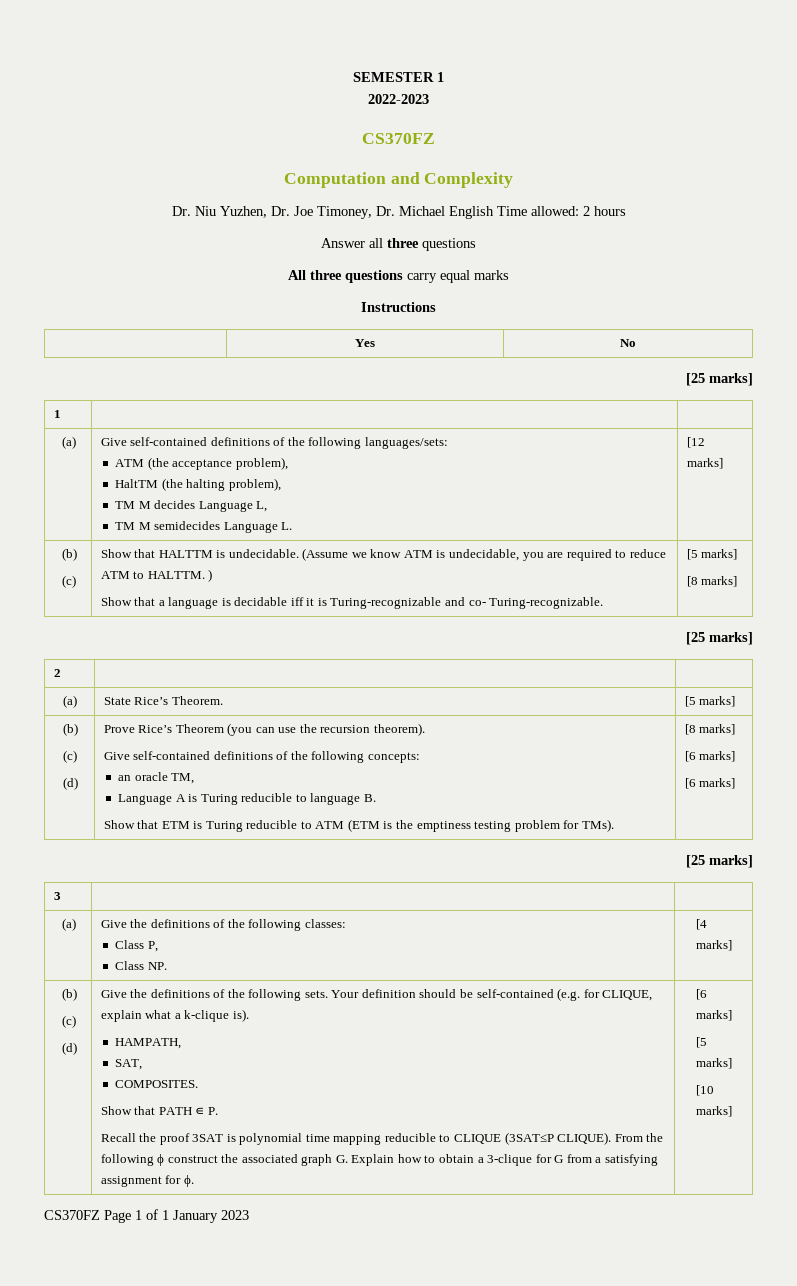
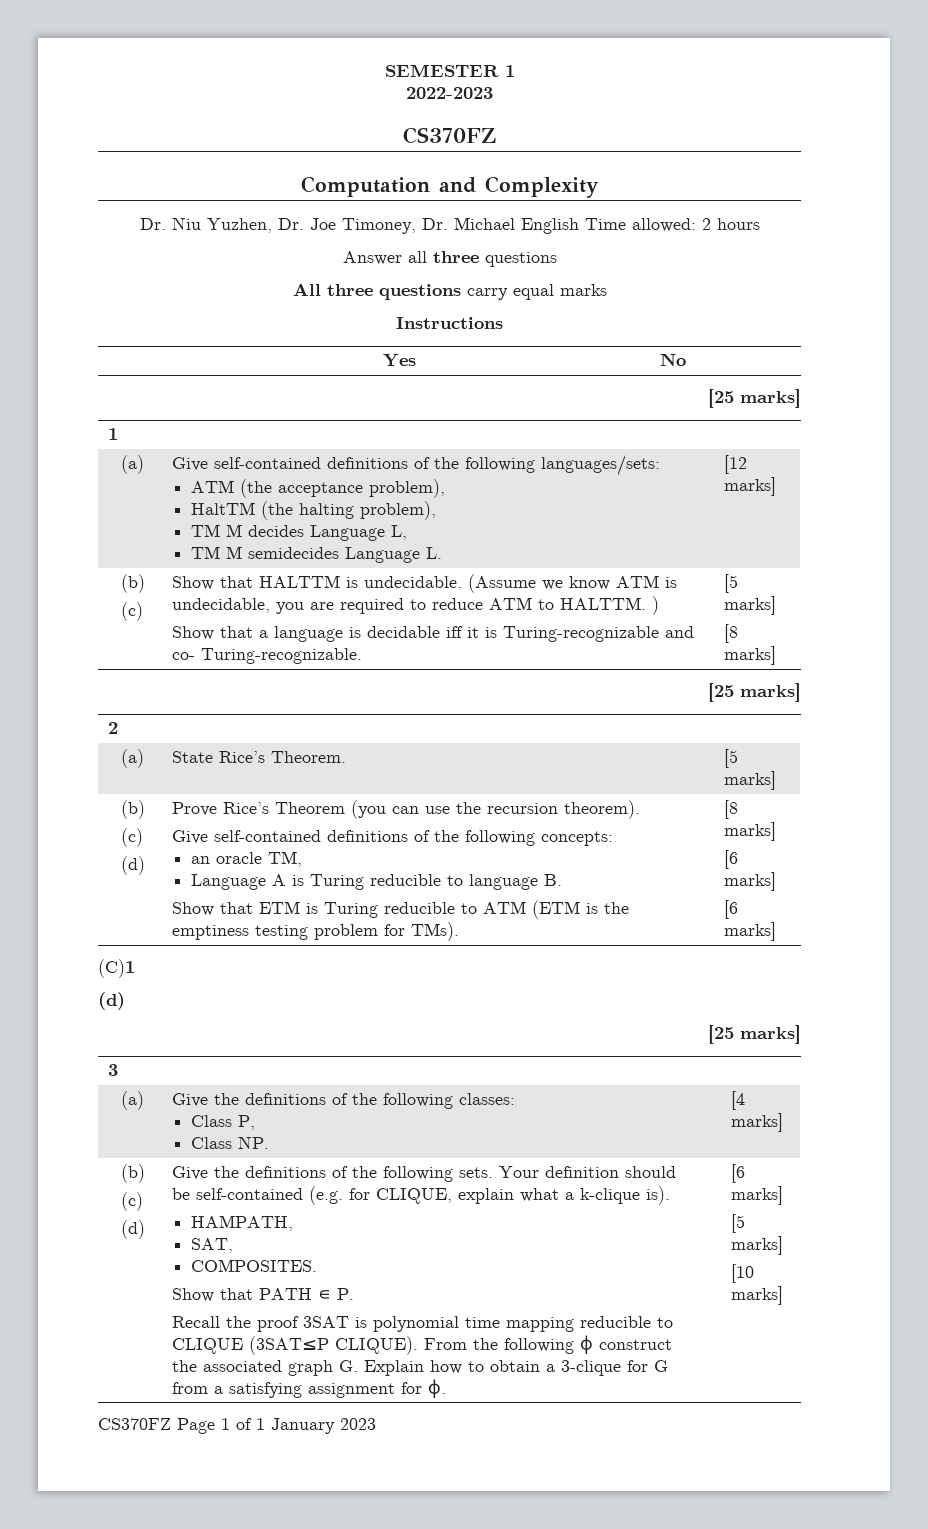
(736, 783) none -> [98,959,135,978] [98,992,125,1010] // (C)1 // (d)

